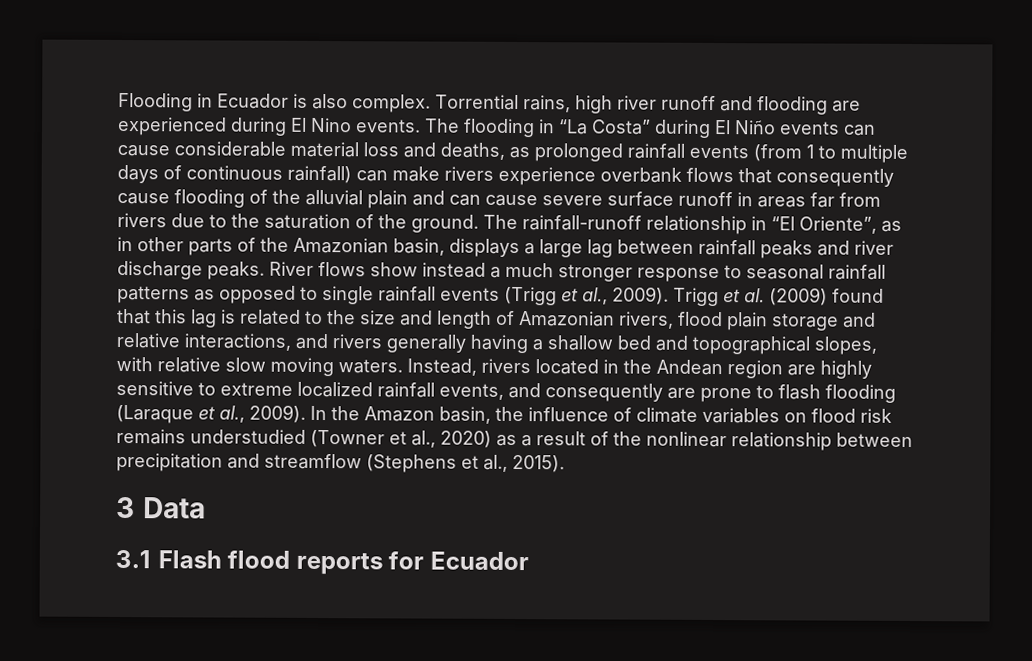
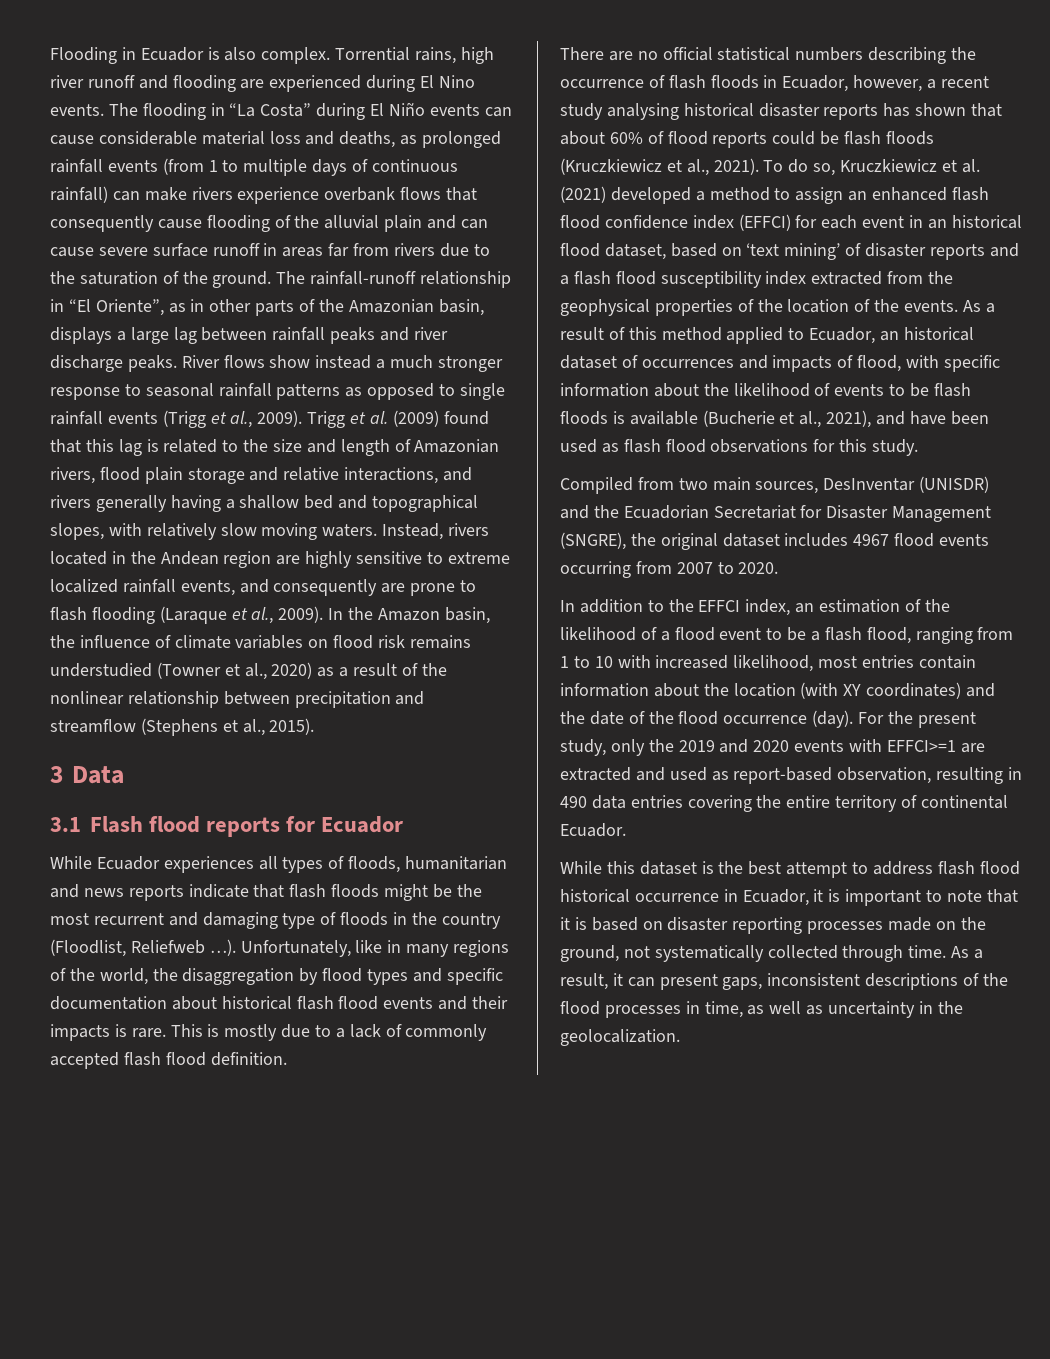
[157,357,221,373] relative -> [146,523,217,540] relatively
(529, 561) none -> [50,856,508,873] [50,884,482,901] [50,912,501,929] [50,939,510,957] [50,968,503,985] [50,996,509,1010] [50,1024,488,1041] [50,1052,287,1069] [560,47,977,64] [560,75,989,92] [560,103,1003,120] [560,131,934,148] [560,158,980,176] [560,186,989,204] [560,214,1022,231] [560,243,1019,260] [560,271,954,288] [560,299,995,316] [560,327,974,344] [560,355,1000,372] [560,383,971,397] [560,410,989,428] [560,439,919,456] [560,476,990,494] [560,505,992,522] [560,532,990,550] [560,561,779,578] [560,599,950,616] [560,627,1014,644] [560,655,976,672] [560,682,996,699] [560,710,976,728] [560,739,985,756] [560,767,1023,784] [560,795,1008,812] [560,823,626,837] [560,861,1020,878] [560,889,1018,906] [560,917,986,934] [560,945,984,962] [560,973,1008,990] [560,1001,963,1018] [560,1029,680,1046] // While Ecuador experiences all types of floods, humanitarian and news reports indicate that flash floods might be the most recurrent and damaging type of floods in the country (Floodlist, Reliefweb …). Unfortunately, like in many regions of the world, the disaggregation by flood types and specific documentation about historical flash flood events and their impacts is rare. This is mostly due to a lack of commonly accepted flash flood definition. // There are no official statistical numbers describing the occurrence of flash floods in Ecuador, however, a recent study analysing historical disaster reports has shown that about 60% of flood reports could be flash floods (Kruczkiewicz et al., 2021). To do so, Kruczkiewicz et al. (2021) developed a method to assign an enhanced flash flood confidence index (EFFCI) for each event in an historical flood dataset, based on ‘text mining’ of disaster reports and a flash flood susceptibility index extracted from the geophysical properties of the location of the events. As a result of this method applied to Ecuador, an historical dataset of occurrences and impacts of flood, with specific information about the likelihood of events to be flash floods is available (Bucherie et al., 2021), and have been used as flash flood observations for this study. // Compiled from two main sources, DesInventar (UNISDR) and the Ecuadorian Secretariat for Disaster Management (SNGRE), the original dataset includes 4967 flood events occurring from 2007 to 2020. // In addition to the EFFCI index, an estimation of the likelihood of a flood event to be a flash flood, ranging from 1 to 10 with increased likelihood, most entries contain information about the location (with XY coordinates) and the date of the flood occurrence (day). For the present study, only the 2019 and 2020 events with EFFCI>=1 are extracted and used as report-based observation, resulting in 490 data entries covering the entire territory of continental Ecuador. // While this dataset is the best attempt to address flash flood historical occurrence in Ecuador, it is important to note that it is based on disaster reporting processes made on the ground, not systematically collected through time. As a result, it can present gaps, inconsistent descriptions of the flood processes in time, as well as uncertainty in the geolocalization.

